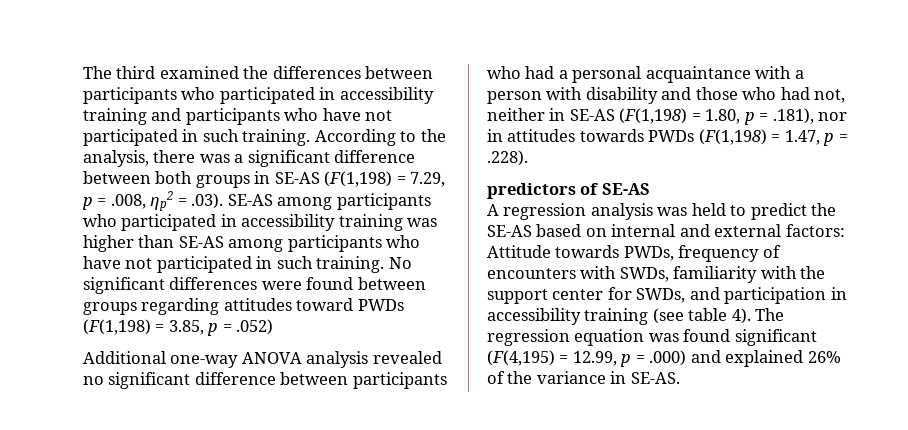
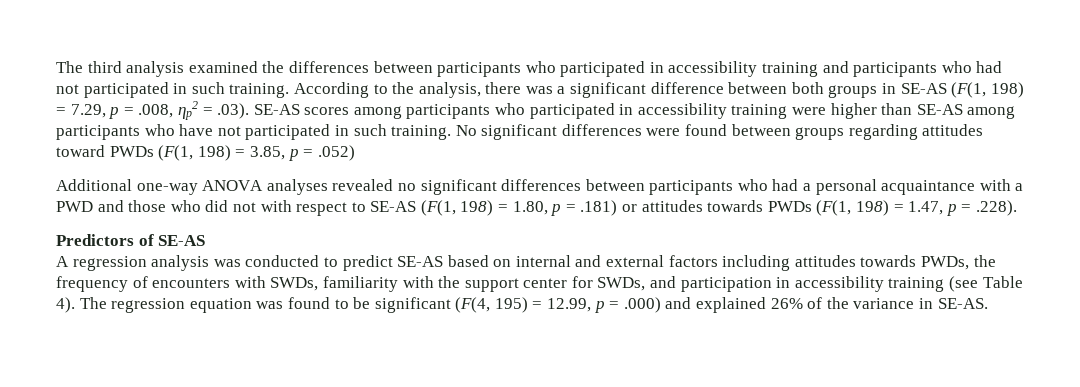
(156, 72) none -> [126,61,185,77] analysis
[322,108,361,121] have -> [976,61,1003,73] had
[324,171,393,187] (F(1,198) -> [951,82,1024,98] (F(1, 198)
(273, 200) none -> [304,107,350,115] scores
[407,218,438,227] was -> [792,107,827,115] were
[83,319,151,335] (F(1,198) -> [158,145,231,161] (F(1, 198)
[306,351,369,368] analysis -> [266,179,328,195] analyses
[194,372,276,385] difference -> [501,179,582,191] differences
[487,87,846,104] [487,108,688,124] person with disability and those who had not, neither in SE-AS (F(1,198) -> [56,200,494,216] PWD and those who did not with respect to SE-AS (F(1, 198)
[772,108,848,124] [487,129,503,142] .181), nor in -> [580,200,638,216] .181) or
[698,129,767,145] (F(1,198) -> [816,200,889,216] (F(1, 198)
[487,183,576,199] predictors -> [56,234,134,246] Predictors
[691,203,726,216] held -> [245,255,320,267] conducted
[811,203,837,216] the -> (393, 263) none
[785,224,845,237] [487,245,551,258] factors: Attitude -> [668,255,856,271] factors including attitudes
(674, 253) none -> [973,255,996,267] the
[688,308,728,321] table -> [982,276,1023,288] Table
[734,329,817,346] [487,350,555,366] significant (F(4,195) -> [334,297,528,313] to be significant (F(4, 195)

